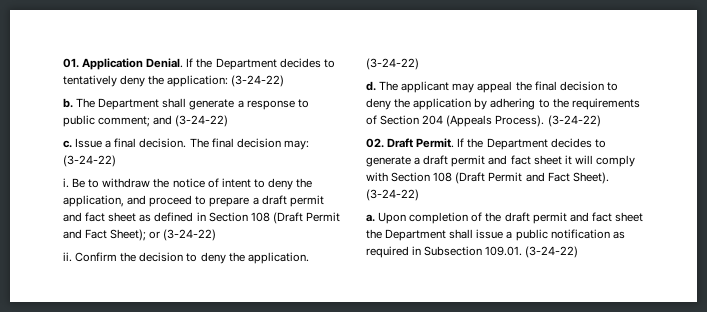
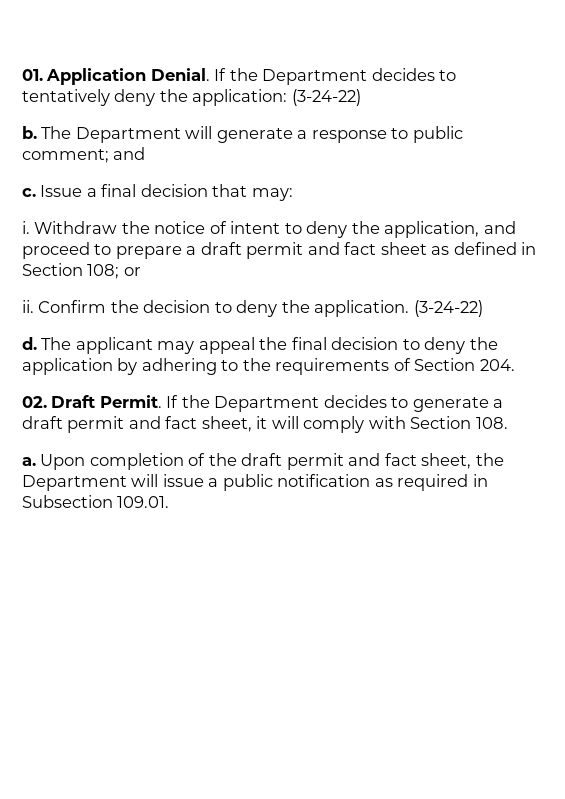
[162,98,187,108] shall -> [185,126,213,139] will
[175,115,229,127] (3-24-22) -> (146, 153) none
[139,138,281,148] decision. The final decision -> [140,184,248,197] decision that
[63,155,116,167] (3-24-22) -> (293, 194) none
[72,178,151,188] Be to withdraw -> [34,221,118,234] Withdraw
[250,212,340,224] [63,229,147,241] 108 (Draft Permit and Fact Sheet); -> [87,264,120,279] 108;
[163,229,217,241] (3-24-22) -> (141, 271) none
[422,115,601,127] 204 (Appeals Process). (3-24-22) -> [479,359,515,371] 204.
[533,155,562,165] sheet -> [201,416,252,432] sheet,
[433,172,609,184] [366,189,419,201] 108 (Draft Permit and Fact Sheet). (3-24-22) -> [475,417,508,429] 108.
[614,212,643,222] [366,229,474,241] sheet the Department shall -> [421,453,504,469] [22,474,159,491] sheet, the Department will
[525,246,579,258] (3-24-22) -> (170, 502) none

